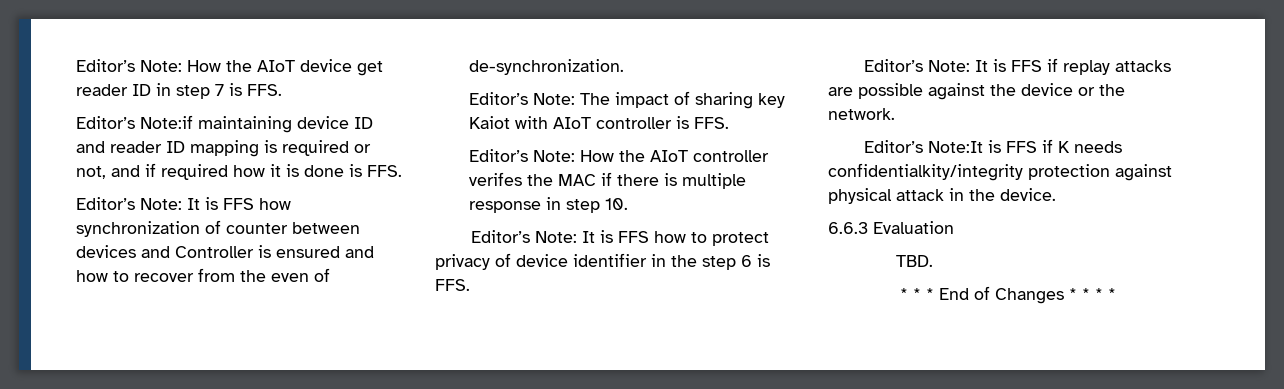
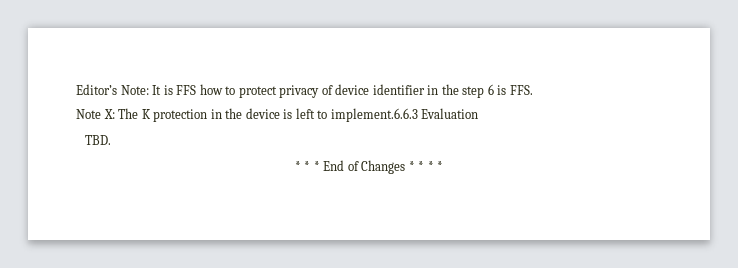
[75,59,383,76] [75,83,282,99] [75,115,373,133] [75,140,371,157] [75,163,402,180] [75,197,291,210] [75,220,360,237] [75,245,374,258] [75,268,330,282] [468,59,624,75] [468,91,785,109] [468,116,729,129] [468,149,769,162] [468,172,746,189] [468,197,628,213] [471,230,578,243] Editor’s Note: How the AIoT device get reader ID in step 7 is FFS. // Editor’s Note:if maintaining device ID and reader ID mapping is required or not, and if required how it is done is FFS. // Editor’s Note: It is FFS how synchronization of counter between devices and Controller is ensured and how to recover from the even of de-synchronization. // Editor’s Note: The impact of sharing key Kaiot with AIoT controller is FFS. // Editor’s Note: How the AIoT controller verifes the MAC if there is multiple response in step 10. // Editor’s Note: -> [76,84,149,95] Editor’s Note:
[864,58,1172,75] [828,83,1125,100] [828,108,895,120] [864,139,1123,153] [828,163,1172,181] [828,188,1056,204] [828,222,868,234] Editor’s Note: It is FFS if replay attacks are possible against the device or the network. // Editor’s Note:It is FFS if K needs confidentialkity/integrity protection against physical attack in the device. // 6.6.3 -> [76,108,418,122] Note X: The K protection in the device is left to implement.6.6.3

